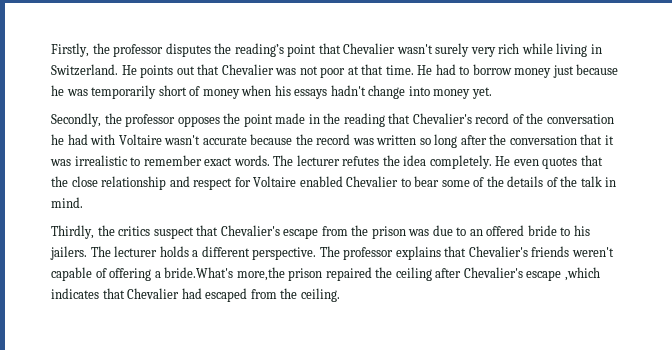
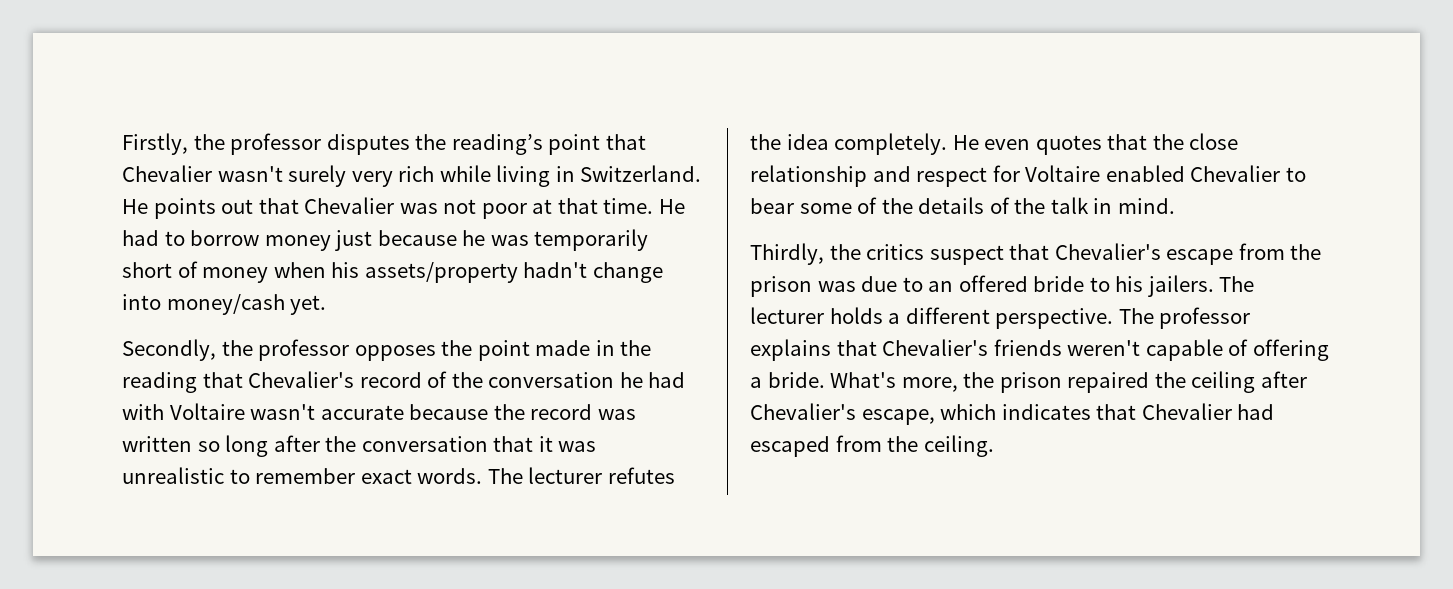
[294,89,328,99] essays -> [364,262,518,283] assets/property
[433,89,471,99] money -> [166,294,285,315] money/cash
[74,155,128,166] irrealistic -> [122,467,224,484] unrealistic
[164,267,285,281] bride.What's more,the -> [767,372,995,392] bride. What's more, the
[526,267,600,281] escape ,which -> [861,404,997,425] escape, which

